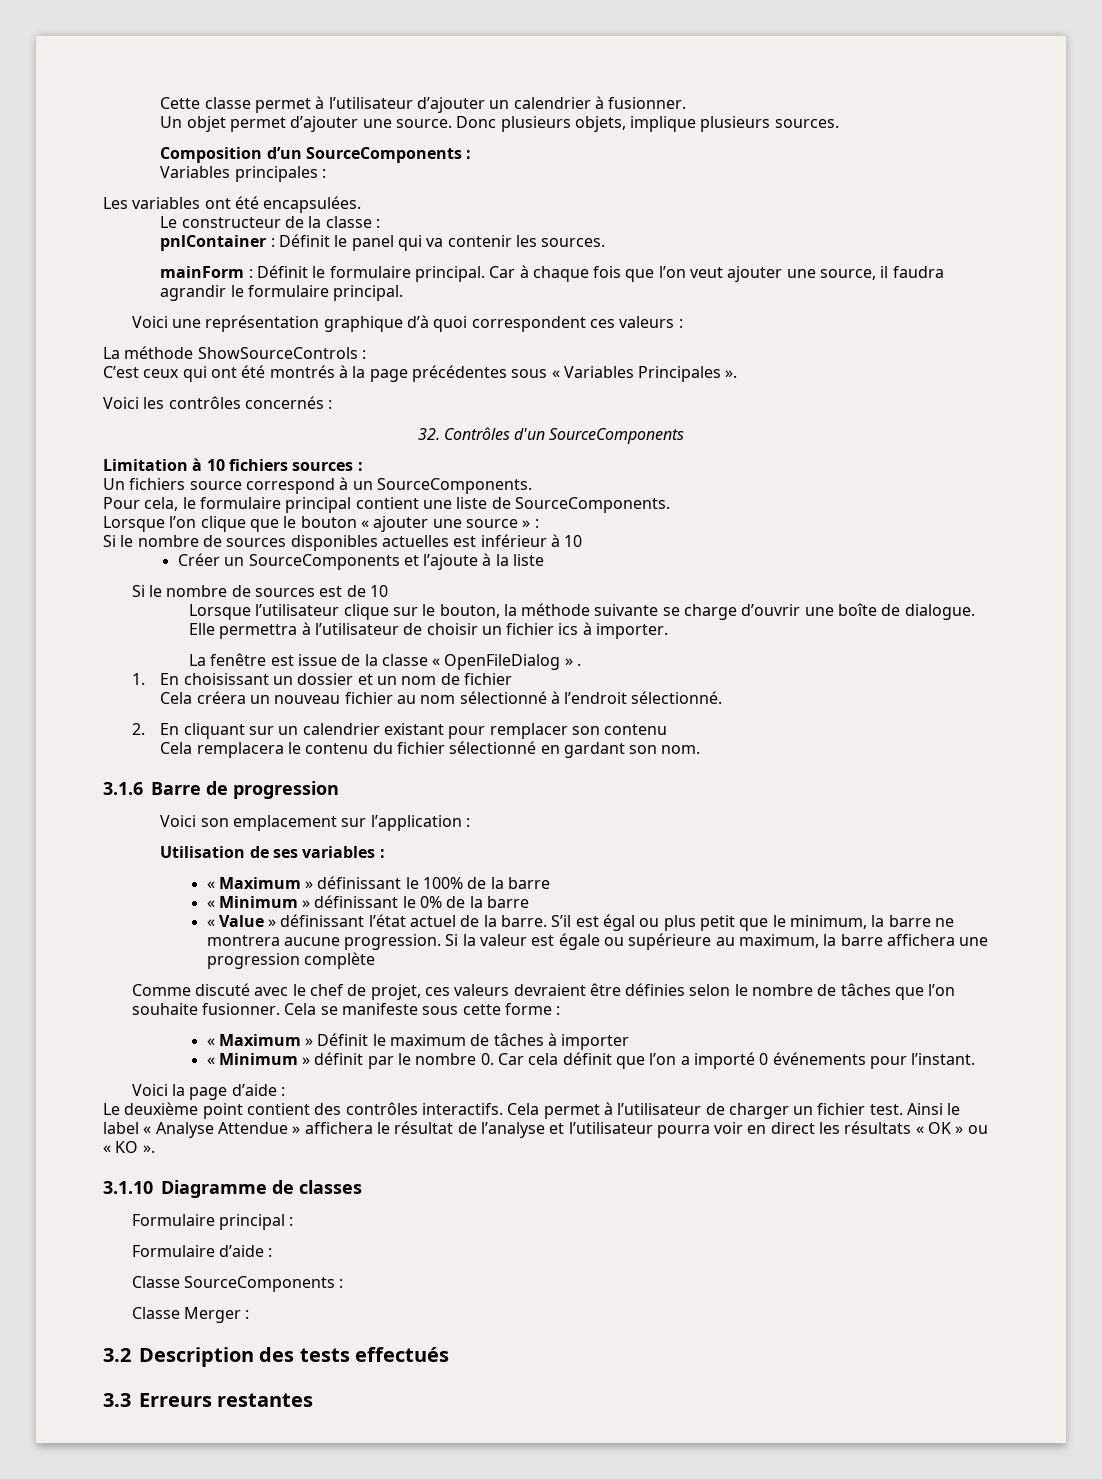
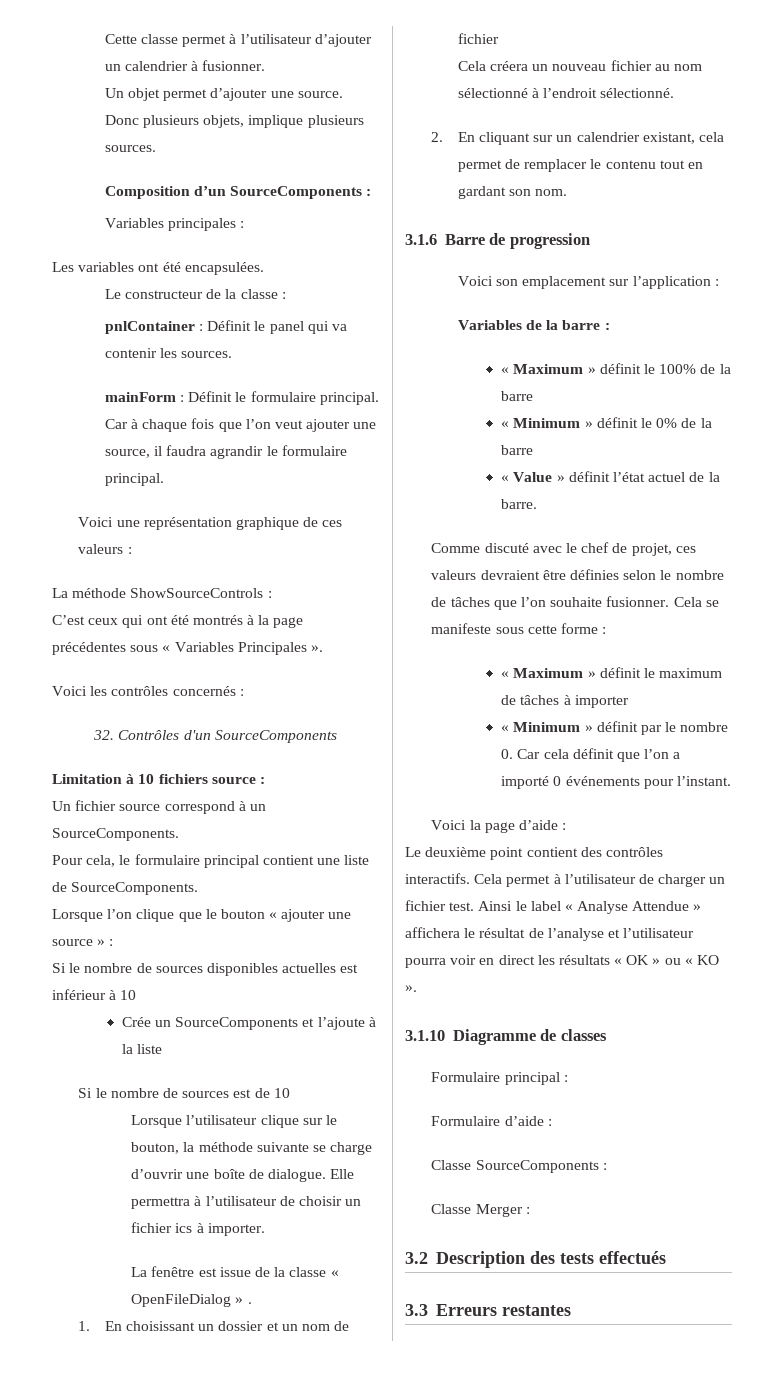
[406,315,586,332] d’à quoi correspondent -> [303,517,319,527] de
[292,462,354,471] sources -> [211,777,256,784] source
[129,478,186,490] fichiers -> [75,800,117,811] fichier
[177,553,220,566] Créer -> [121,1017,151,1027] Crée
[383,723,668,739] [160,741,537,758] existant pour remplacer son contenu // Cela remplacera le contenu du fichier sélectionné -> [642,132,724,144] [457,159,685,172] existant, cela permet de remplacer le contenu tout
[160,846,385,858] [206,876,402,889] Utilisation de ses variables : // « Maximum » définissant -> [457,320,610,330] [501,363,641,374] Variables de la barre : // « Maximum » définit
[314,895,399,908] définissant -> [596,417,638,428] définit
[280,914,365,927] définissant -> [568,471,610,482] définit
[551,914,954,931] [206,933,989,950] [206,952,375,969] S’il est égal ou plus petit que le minimum, la barre ne montrera aucune progression. Si la valeur est égale ou supérieure au maximum, la barre affichera une progression complète -> (538, 504) none
[317,1033,369,1046] Définit -> [599,667,641,678] définit

